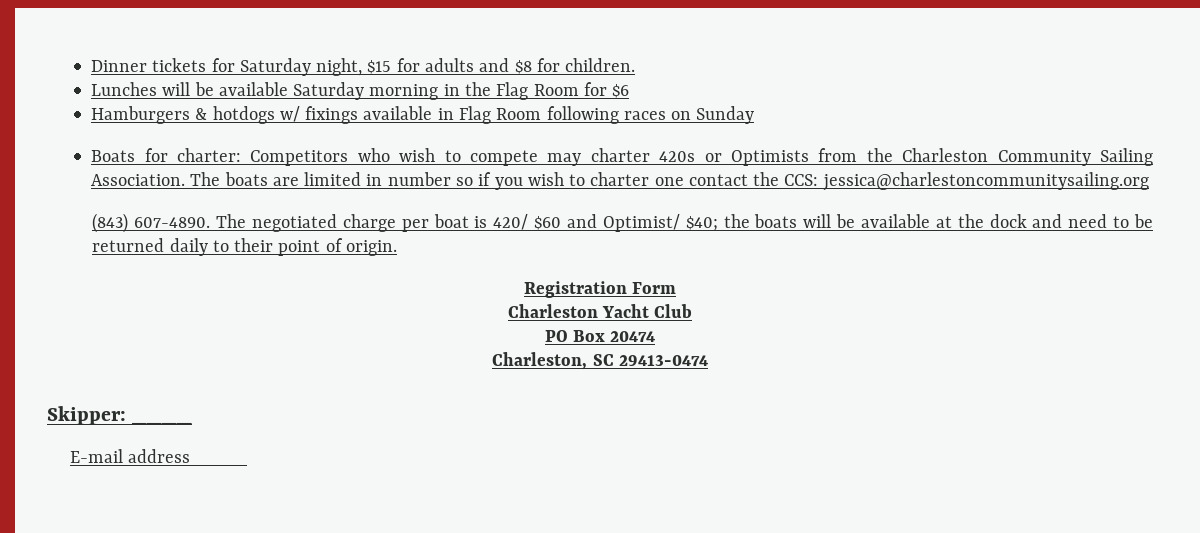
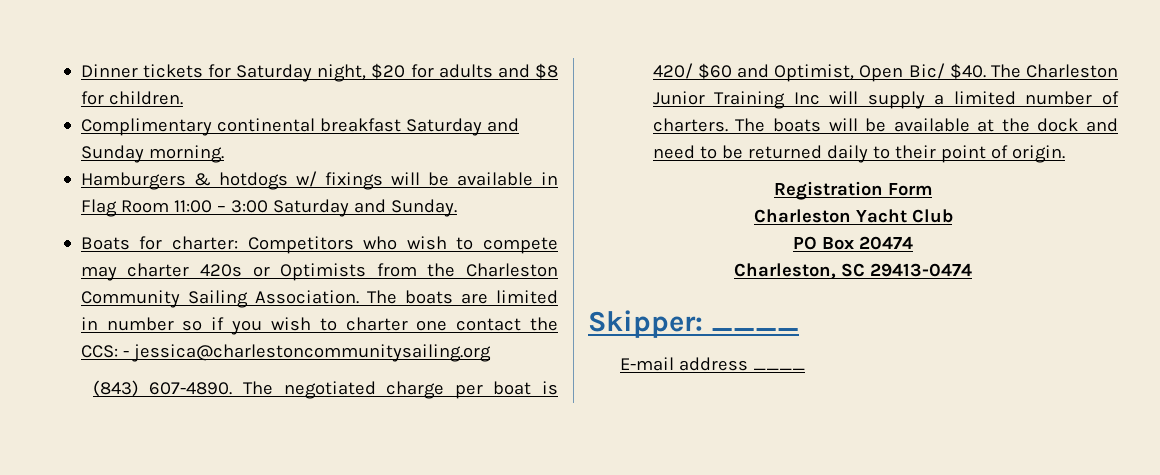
[367,60,392,74] $15 -> [371,63,406,79] $20
[91,82,630,100] Lunches will be available Saturday morning in the Flag Room for $6 -> [80,118,519,136] [80,145,224,163] Complimentary continental breakfast Saturday and Sunday morning.
(359, 115) none -> [390,172,449,186] will be
[546,106,755,124] following races on Sunday -> [173,199,457,217] 11:00 – 3:00 Saturday and Sunday.
(819, 180) none -> [122,351,129,357] -
[602,214,750,232] Optimist/ $40; the -> [774,63,1118,82] [652,91,1119,109] [652,118,766,132] Optimist, Open Bic/ $40. The Charleston Junior Training Inc will supply a limited number of charters. The

